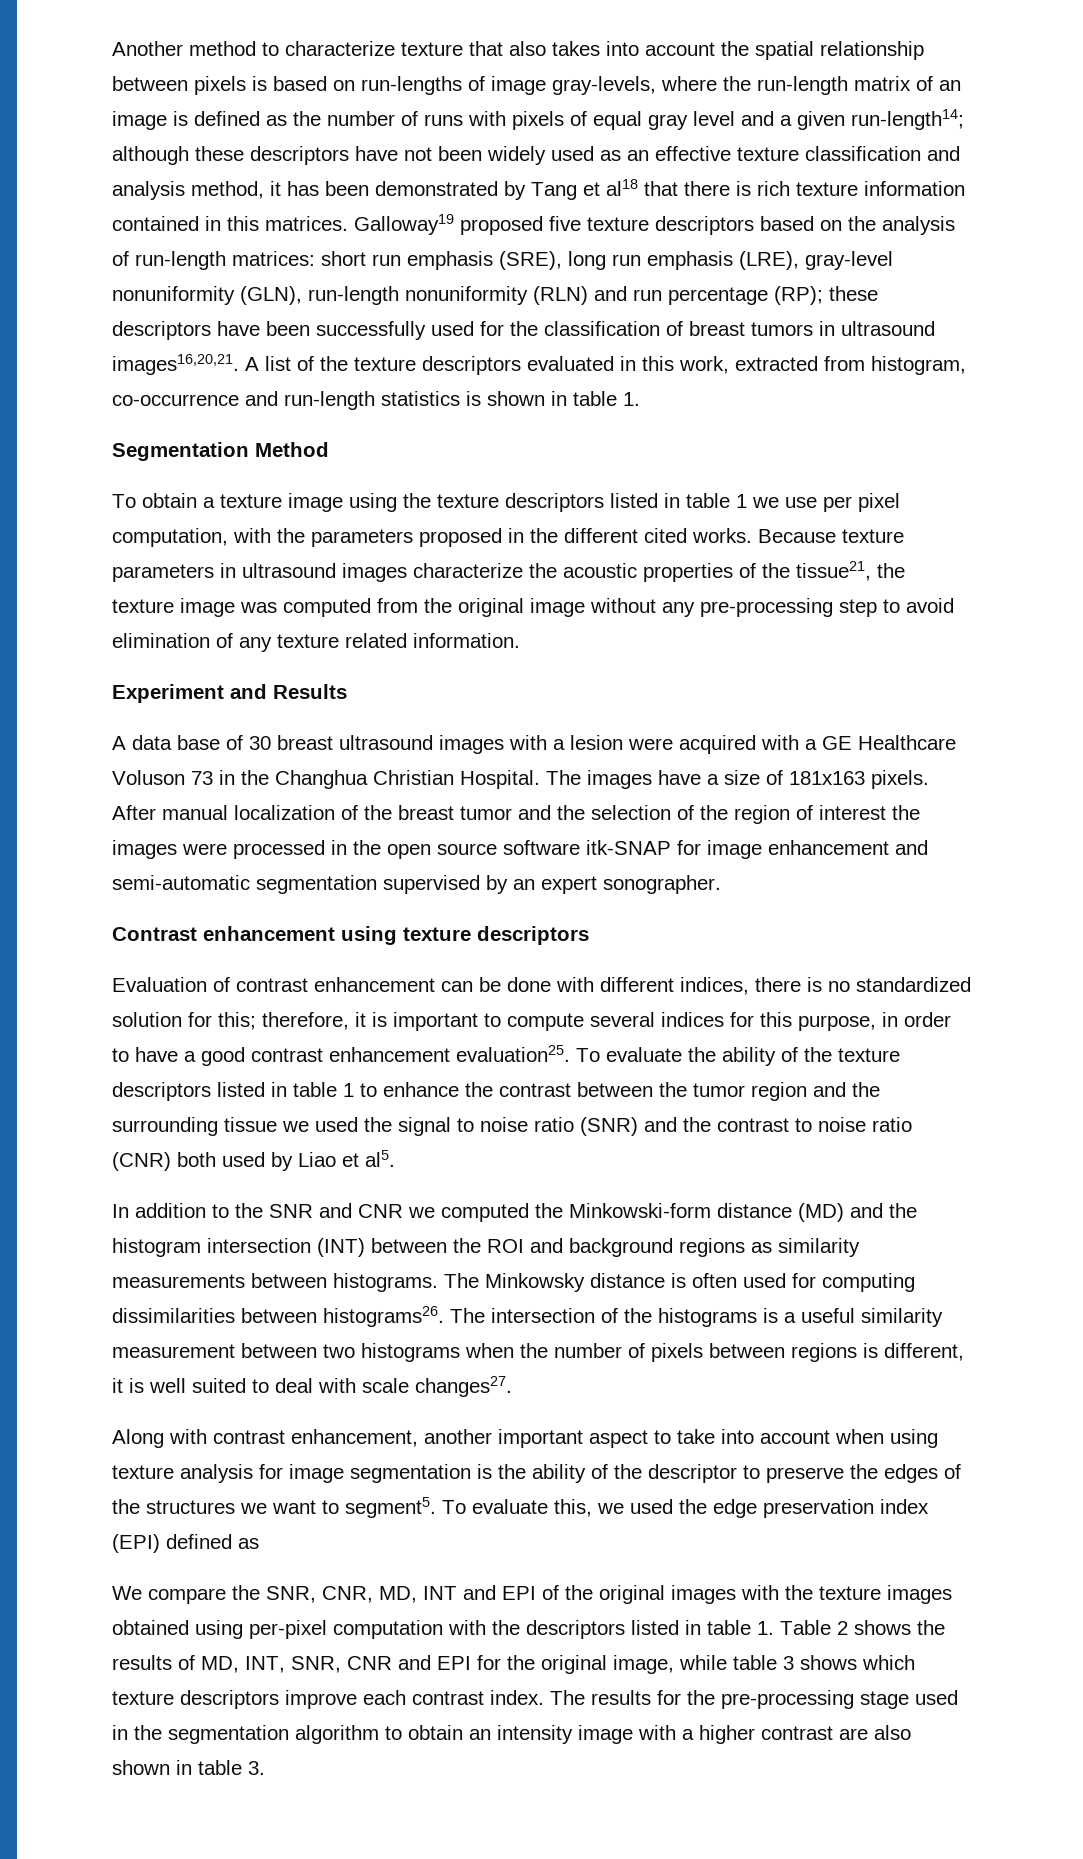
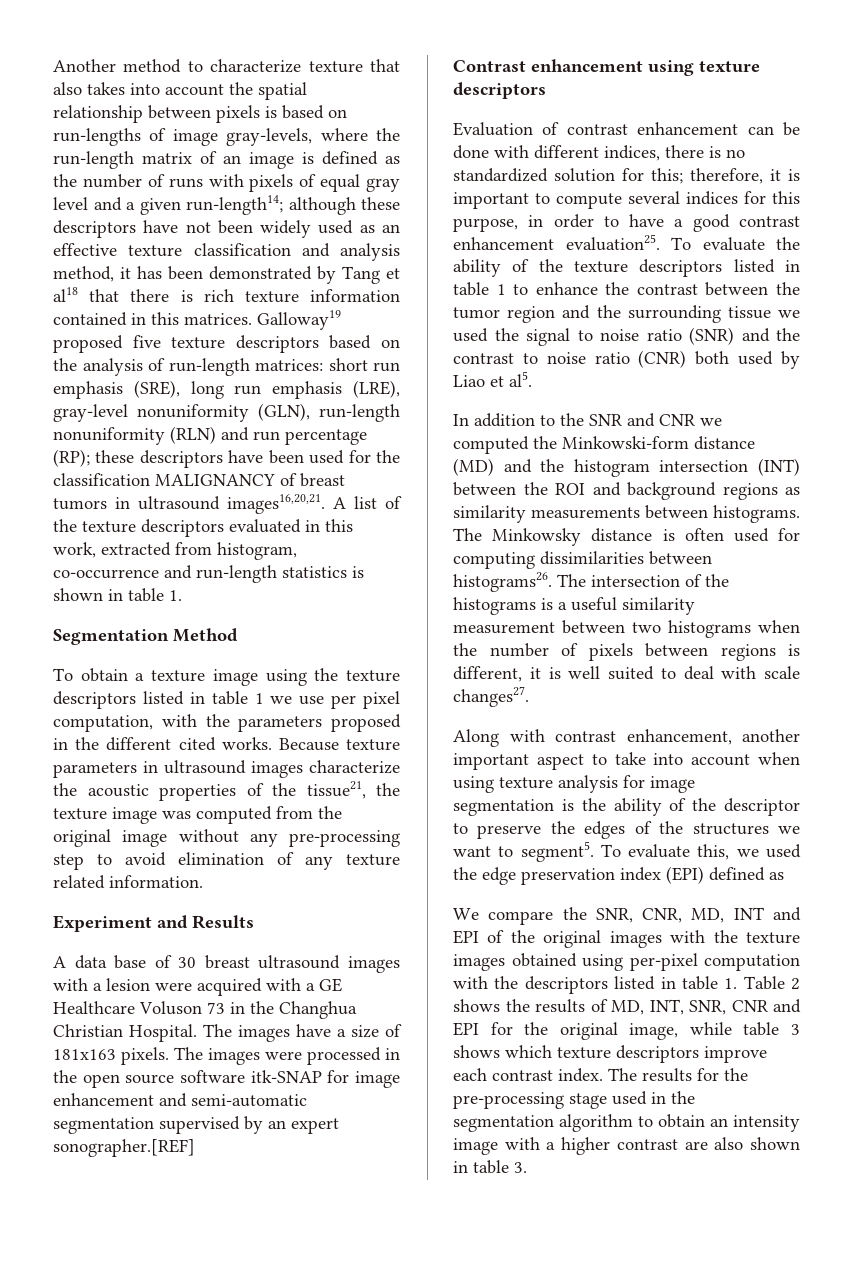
[316,321,426,340] successfully -> (304, 457) none
(660, 328) none -> [155,474,275,486] MALIGNANCY
[112,805,920,824] After manual localization of the breast tumor and the selection of the region of interest the -> [174,1047,203,1060] The
[603,875,721,894] sonographer. -> [53,1139,195,1157] sonographer.[REF]

